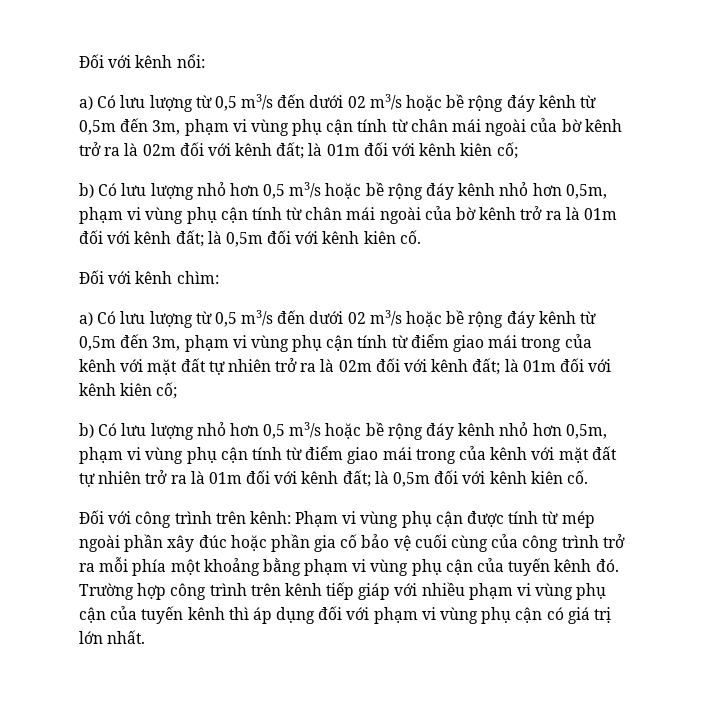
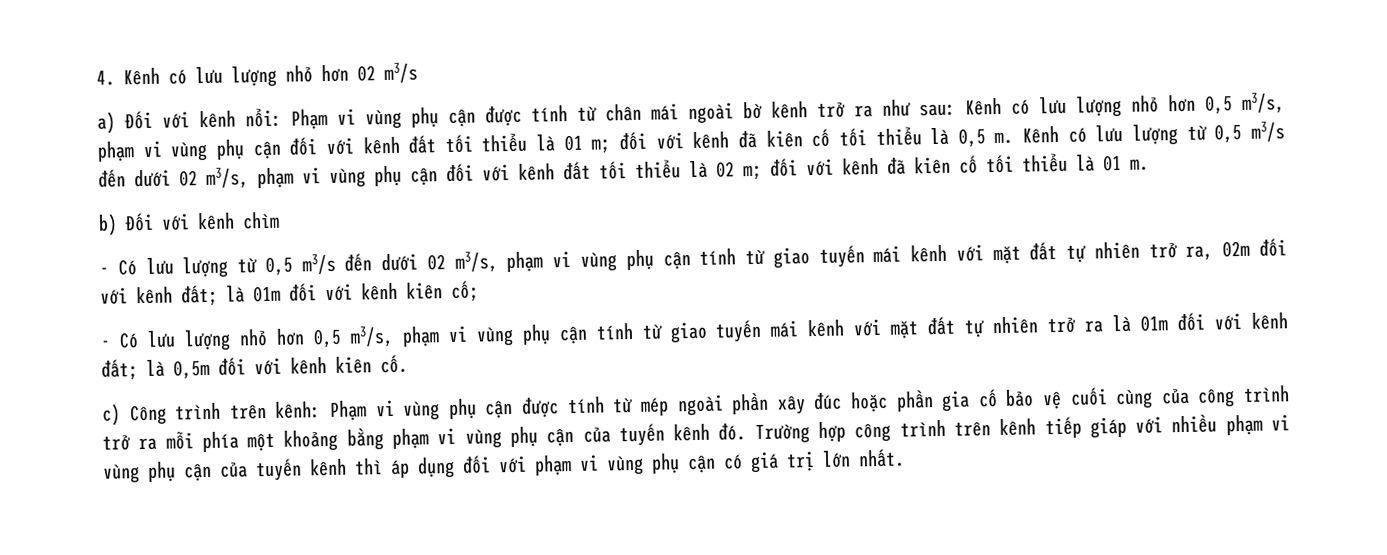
[79,54,205,68] [79,94,596,112] [79,118,622,136] [79,142,139,156] Đối với kênh nổi: // a) Có lưu lượng từ 0,5 m3/s đến dưới 02 m3/s hoặc bề rộng đáy kênh từ 0,5m đến 3m, phạm vi vùng phụ cận tính từ chân mái ngoài của bờ kênh trở ra là -> [96,62,418,88] [97,92,1285,134] [97,121,1285,162] [98,152,1149,189] [98,211,280,236] [99,241,1214,279] 4. Kênh có lưu lượng nhỏ hơn 02 m3/s // a) Đối với kênh nổi: Phạm vi vùng phụ cận được tính từ chân mái ngoài bờ kênh trở ra như sau: Kênh có lưu lượng nhỏ hơn 0,5 m3/s, phạm vi vùng phụ cận đối với kênh đất tối thiểu là 01 m; đối với kênh đã kiên cố tối thiểu là 0,5 m. Kênh có lưu lượng từ 0,5 m3/s đến dưới 02 m3/s, phạm vi vùng phụ cận đối với kênh đất tối thiểu là 02 m; đối với kênh đã kiên cố tối thiểu là 01 m. // b) Đối với kênh chìm // - Có lưu lượng từ 0,5 m3/s đến dưới 02 m3/s, phạm vi vùng phụ cận tính từ giao tuyến mái kênh với mặt đất tự nhiên trở ra,
[79,182,607,200] [79,206,617,224] [79,230,421,247] [79,270,219,284] [79,310,596,328] [79,334,592,352] [79,358,612,375] [79,382,178,399] [79,422,607,440] [79,446,487,464] b) Có lưu lượng nhỏ hơn 0,5 m3/s hoặc bề rộng đáy kênh nhỏ hơn 0,5m, phạm vi vùng phụ cận tính từ chân mái ngoài của bờ kênh trở ra là 01m đối với kênh đất; là 0,5m đối với kênh kiên cố. // Đối với kênh chìm: // a) Có lưu lượng từ 0,5 m3/s đến dưới 02 m3/s hoặc bề rộng đáy kênh từ 0,5m đến 3m, phạm vi vùng phụ cận tính từ điểm giao mái trong của kênh với mặt đất tự nhiên trở ra là 02m đối với kênh đất; là 01m đối với kênh kiên cố; // b) Có lưu lượng nhỏ hơn 0,5 m3/s hoặc bề rộng đáy kênh nhỏ hơn 0,5m, phạm vi vùng phụ cận tính từ điểm giao mái trong của -> [100,319,799,352] - Có lưu lượng nhỏ hơn 0,5 m3/s, phạm vi vùng phụ cận tính từ giao tuyến mái
[79,510,172,528] Đối với công -> [101,403,167,426] c) Công

